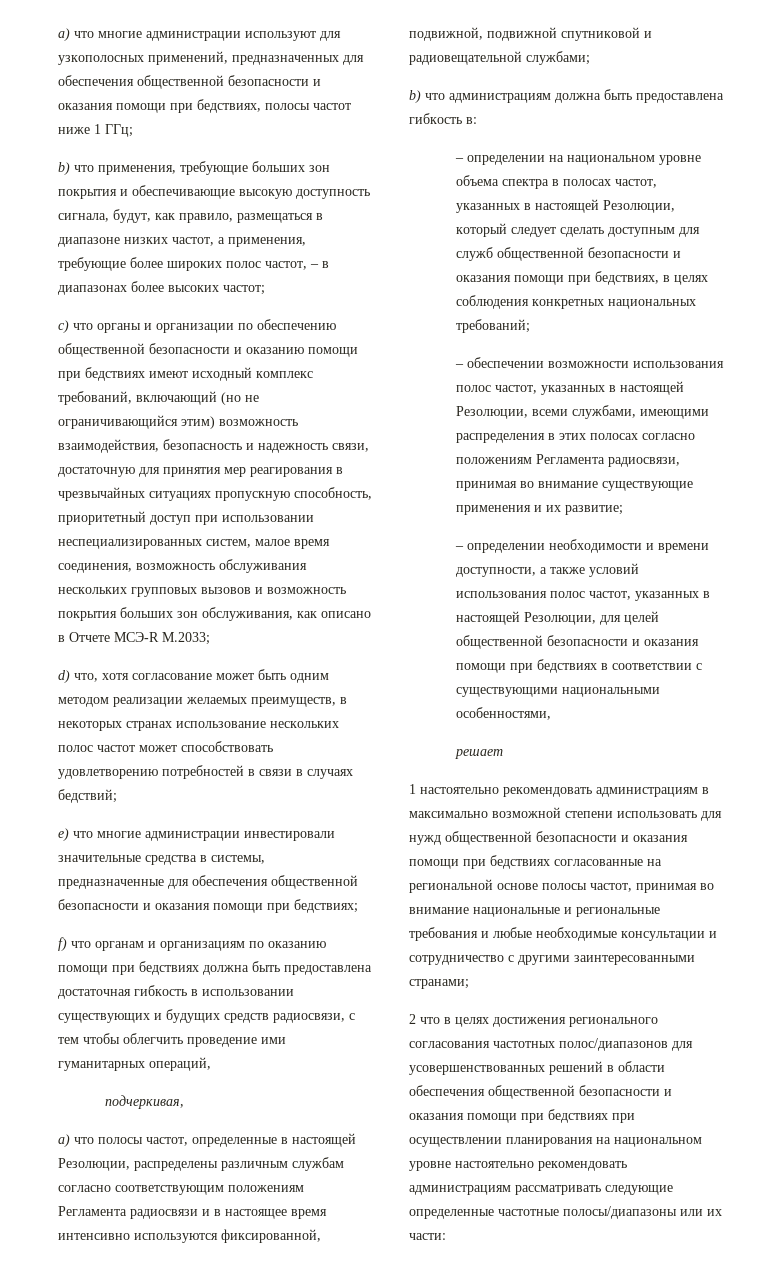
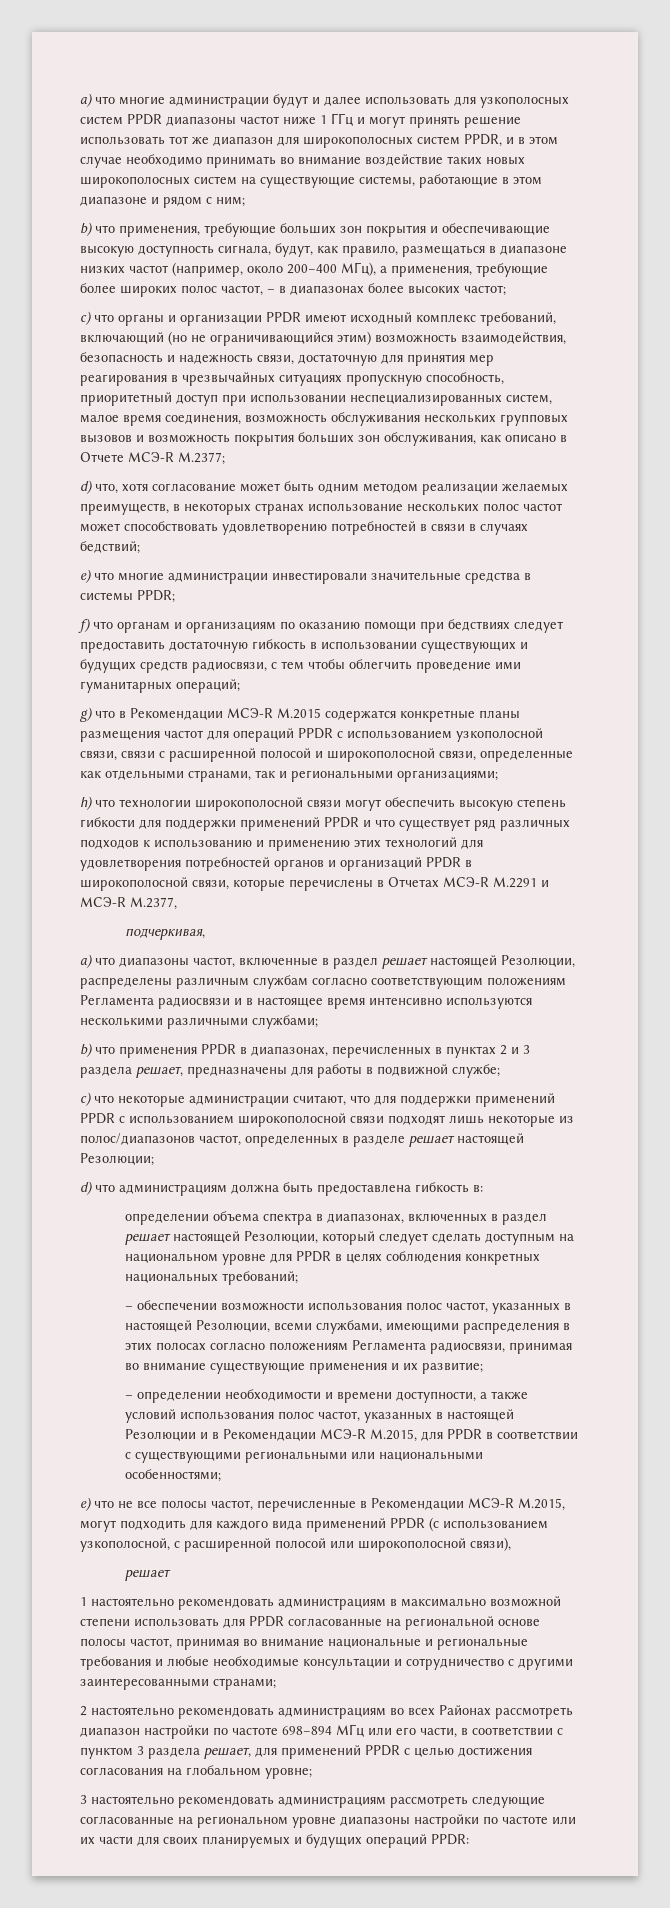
[245,31,341,41] [58,51,364,65] [58,75,321,89] [58,99,351,113] [58,124,133,137] используют для узкополосных применений, предназначенных для обеспечения общественной безопасности и оказания помощи при бедствиях, полосы частот ниже 1 ГГц; -> [273,94,569,108] [80,113,521,128] [80,134,558,148] [80,154,525,168] [80,174,542,188] [80,196,245,208] будут и далее использовать для узкополосных систем PPDR диапазоны частот ниже 1 ГГц и могут принять решение использовать тот же диапазон для широкополосных систем PPDR, и в этом случае необходимо принимать во внимание воздействие таких новых широкополосных систем на существующие системы, работающие в этом диапазоне и рядом с ним;
[172,237,214,246] частот, -> [129,262,376,277] частот (например, около 200−400 МГц),
[238,319,336,330] [58,343,358,357] [58,367,145,381] по обеспечению общественной безопасности и оказанию помощи при бедствиях -> [266,312,301,323] PPDR
[162,632,210,645] M.2033; -> [178,452,225,465] M.2377;
[211,855,265,864] [58,875,358,889] [58,899,358,913] системы, предназначенные для обеспечения общественной безопасности и оказания помощи при бедствиях; -> [80,590,175,603] системы PPDR;
[203,961,372,975] [58,989,131,999] должна быть предоставлена достаточная -> [514,621,563,633] [80,641,248,653] следует предоставить достаточную
[149,1057,211,1071] [104,1095,184,1109] [58,1134,288,1147] операций, // подчеркивая, // a) что полосы частот, определенные в -> [176,679,240,693] [80,707,520,722] [80,728,543,742] [80,748,573,762] [80,770,498,782] [80,796,566,811] [80,817,570,831] [80,837,483,851] [80,857,472,871] [80,877,549,891] [80,897,177,910] [124,928,205,940] [80,954,428,969] операций; // g) что в Рекомендации МСЭ-R M.2015 содержатся конкретные планы размещения частот для операций PPDR с использованием узкополосной связи, связи с расширенной полосой и широкополосной связи, определенные как отдельными странами, так и региональными организациями; // h) что технологии широкополосной связи могут обеспечить высокую степень гибкости для поддержки применений PPDR и что существует ряд различных подходов к использованию и применению этих технологий для удовлетворения потребностей органов и организаций PPDR в широкополосной связи, которые перечислены в Отчетах МСЭ-R M.2291 и МСЭ-R M.2377, // подчеркивая, // a) что диапазоны частот, включенные в раздел решает
[221,1229,321,1243] [409,27,652,41] [409,51,590,65] [409,90,421,103] фиксированной, подвижной, подвижной спутниковой и радиовещательной службами; // b) -> [80,1015,318,1029] [80,1043,530,1058] [80,1064,500,1078] [80,1092,555,1107] [80,1113,574,1127] [80,1133,524,1147] [80,1153,154,1166] [80,1181,93,1195] несколькими различными службами; // b) что применения PPDR в диапазонах, перечисленных в пунктах 2 и 3 раздела решает, предназначены для работы в подвижной службе; // c) что некоторые администрации считают, что для поддержки применений PPDR с использованием широкополосной связи подходят лишь некоторые из полос/диапазонов частот, определенных в разделе решает настоящей Резолюции; // d)
[454,155,701,165] [455,175,657,189] [455,203,531,213] – определении на национальном уровне объема спектра в полосах частот, указанных в -> [124,1211,547,1225] [124,1233,171,1245] определении объема спектра в диапазонах, включенных в раздел решает
[678,227,700,237] [455,247,681,261] [455,271,659,285] для служб общественной безопасности и оказания помощи при бедствиях, -> [558,1234,574,1241] [124,1251,331,1265] на национальном уровне для PPDR
[523,611,659,625] [455,635,699,649] [455,659,702,673] [455,687,660,697] [455,707,551,720] Резолюции, для целей общественной безопасности и оказания помощи при бедствиях в соответствии с существующими национальными особенностями, -> [124,1429,578,1442] [124,1451,483,1463] [124,1469,221,1482] [80,1497,565,1512] [80,1517,548,1532] [80,1537,511,1552] Резолюции и в Рекомендации МСЭ-R М.2015, для PPDR в соответствии с существующими региональными или национальными особенностями; // e) что не все полосы частот, перечисленные в Рекомендации МСЭ-R M.2015, могут подходить для каждого вида применений PPDR (с использованием узкополосной, с расширенной полосой или широкополосной связи),
[409,831,688,845] [409,855,550,869] нужд общественной безопасности и оказания помощи при бедствиях -> [249,1616,284,1627] PPDR
[420,1017,658,1027] [409,1038,693,1051] [409,1061,665,1075] [409,1085,672,1099] [409,1109,635,1123] [409,1137,702,1147] [409,1161,627,1171] [409,1185,673,1195] [409,1206,722,1219] [409,1233,446,1240] что в целях достижения регионального согласования частотных полос/диапазонов для усовершенствованных решений в области обеспечения общественной безопасности и оказания помощи при бедствиях при осуществлении планирования на национальном уровне настоятельно рекомендовать администрациям рассматривать следующие определенные частотные полосы/диапазоны или их части: -> [91,1705,573,1719] [80,1724,563,1739] [80,1745,532,1759] [80,1765,312,1779] [80,1795,545,1808] [80,1814,576,1828] [80,1834,469,1848] настоятельно рекомендовать администрациям во всех Районах рассмотреть диапазон настройки по частоте 698−894 МГц или его части, в соответствии с пунктом 3 раздела решает, для применений PPDR с целью достижения согласования на глобальном уровне; // 3 настоятельно рекомендовать администрациям рассмотреть следующие согласованные на региональном уровне диапазоны настройки по частоте или их части для своих планируемых и будущих операций PPDR:

